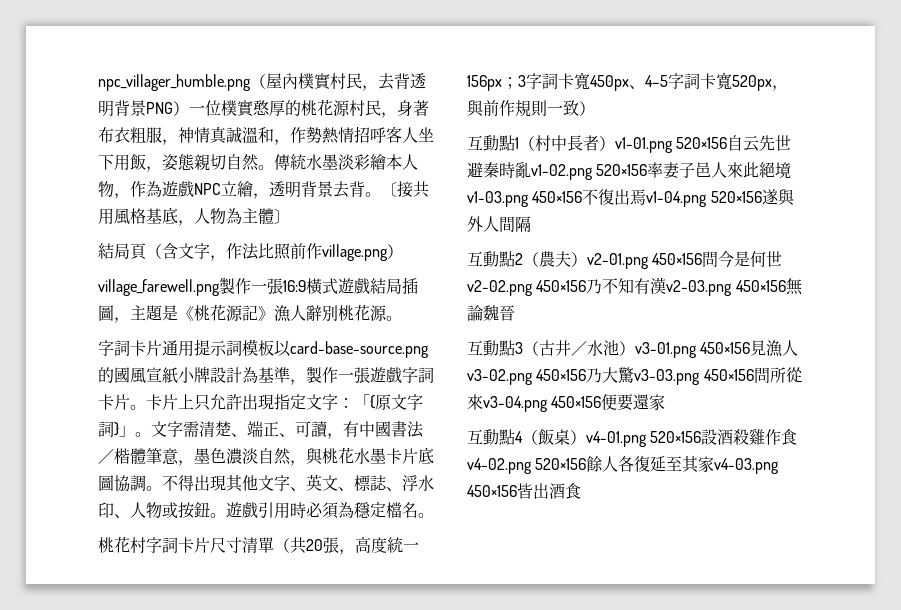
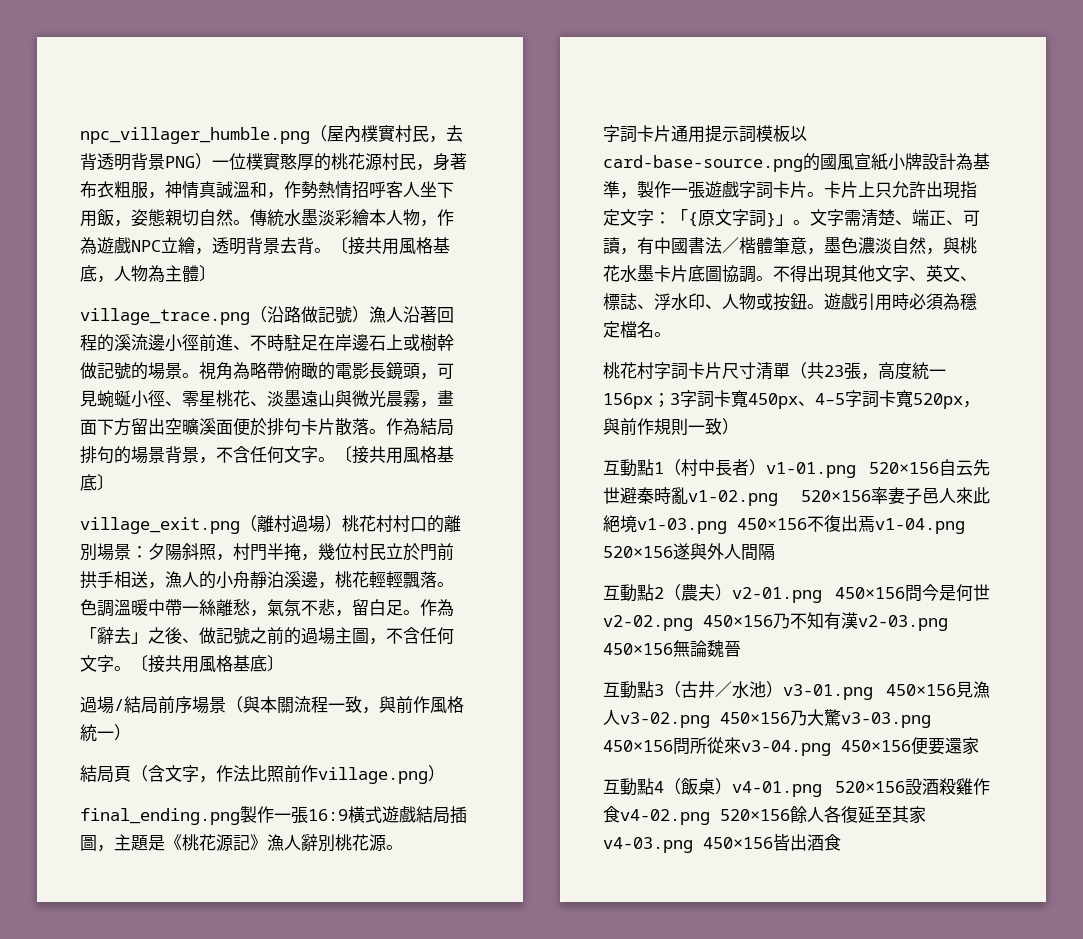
(290, 216) none -> [80,306,454,325] [80,334,454,352] [80,362,454,380] [80,390,454,408] [80,418,454,436] [80,446,454,464] [80,474,114,491] [80,515,461,534] [80,543,454,561] [80,571,454,589] [80,599,454,617] [80,627,454,645] [80,655,284,673] [80,696,464,714] [80,724,131,742] // village_trace.png（沿路做記號）漁人沿著回程的溪流邊小徑前進、不時駐足在岸邊石上或樹幹做記號的場景。視角為略帶俯瞰的電影長鏡頭，可見蜿蜒小徑、零星桃花、淡墨遠山與微光晨霧，畫面下方留出空曠溪面便於排句卡片散落。作為結局排句的場景背景，不含任何文字。〔接共用風格基底〕 // village_exit.png（離村過場）桃花村村口的離別場景：夕陽斜照，村門半掩，幾位村民立於門前拱手相送，漁人的小舟靜泊溪邊，桃花輕輕飄落。色調溫暖中帶一絲離愁，氣氛不悲，留白足。作為「辭去」之後、做記號之前的過場主圖，不含任何文字。〔接共用風格基底〕 // 過場/結局前序場景（與本關流程一致，與前作風格統一）
[98,279,220,296] village_farewell.png -> [80,808,240,825] final_ending.png
[306,539,323,551] 20 -> [824,365,844,377] 23

